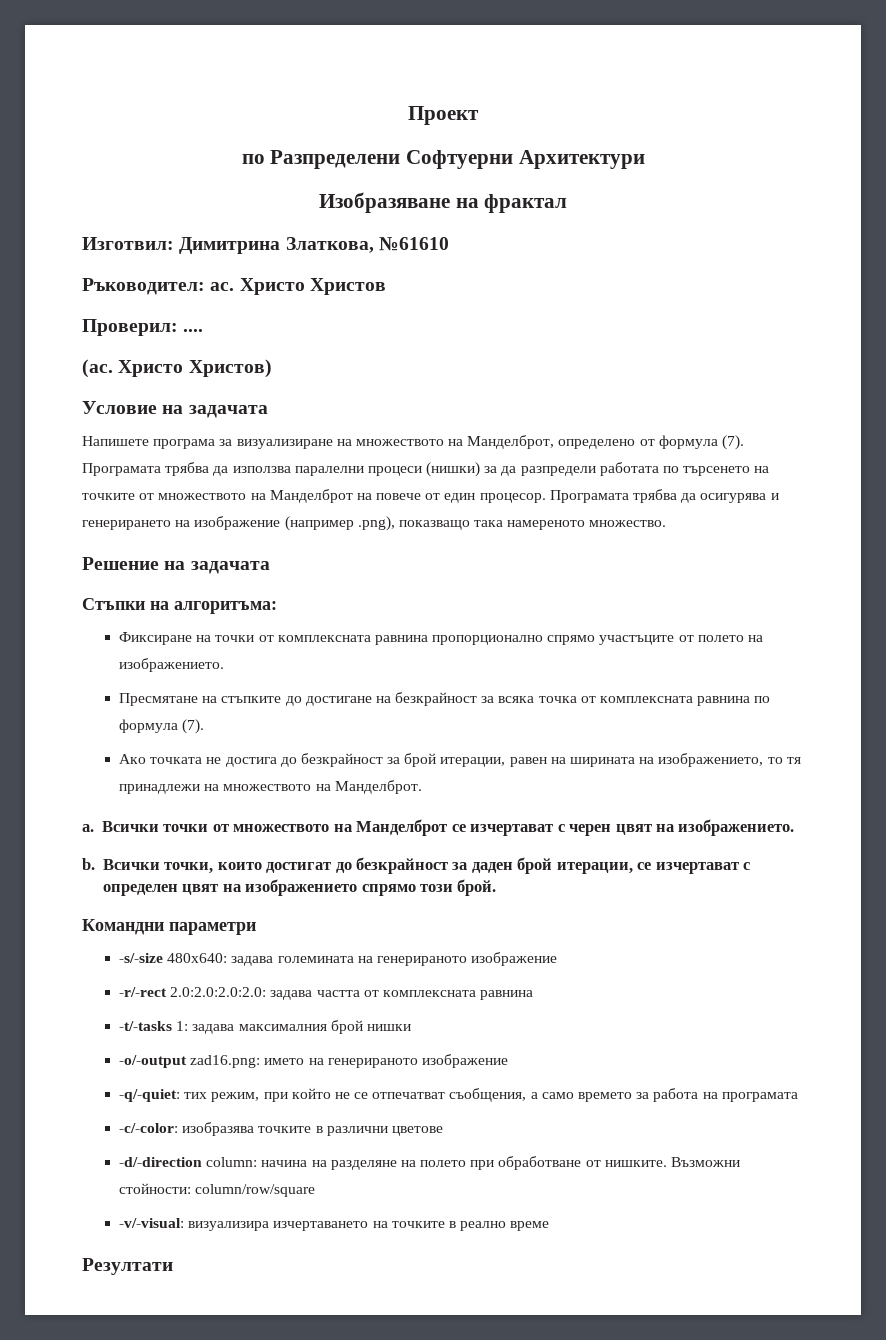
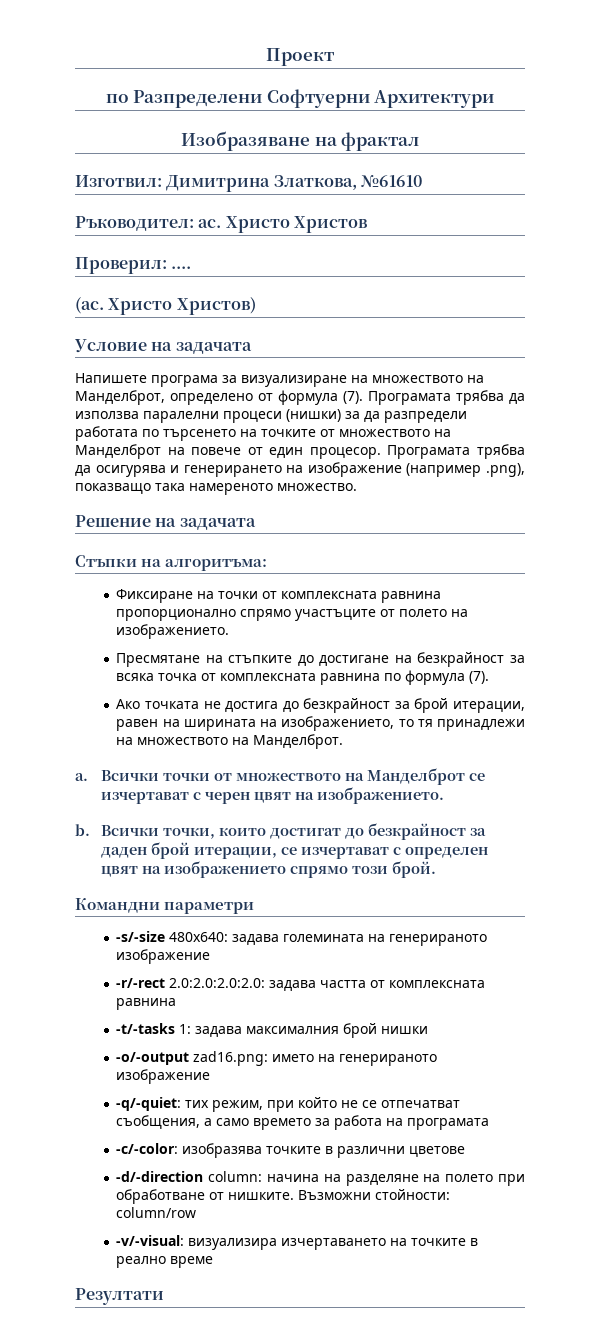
[195,1184,316,1197] column/row/square -> [116,1207,197,1218] column/row

